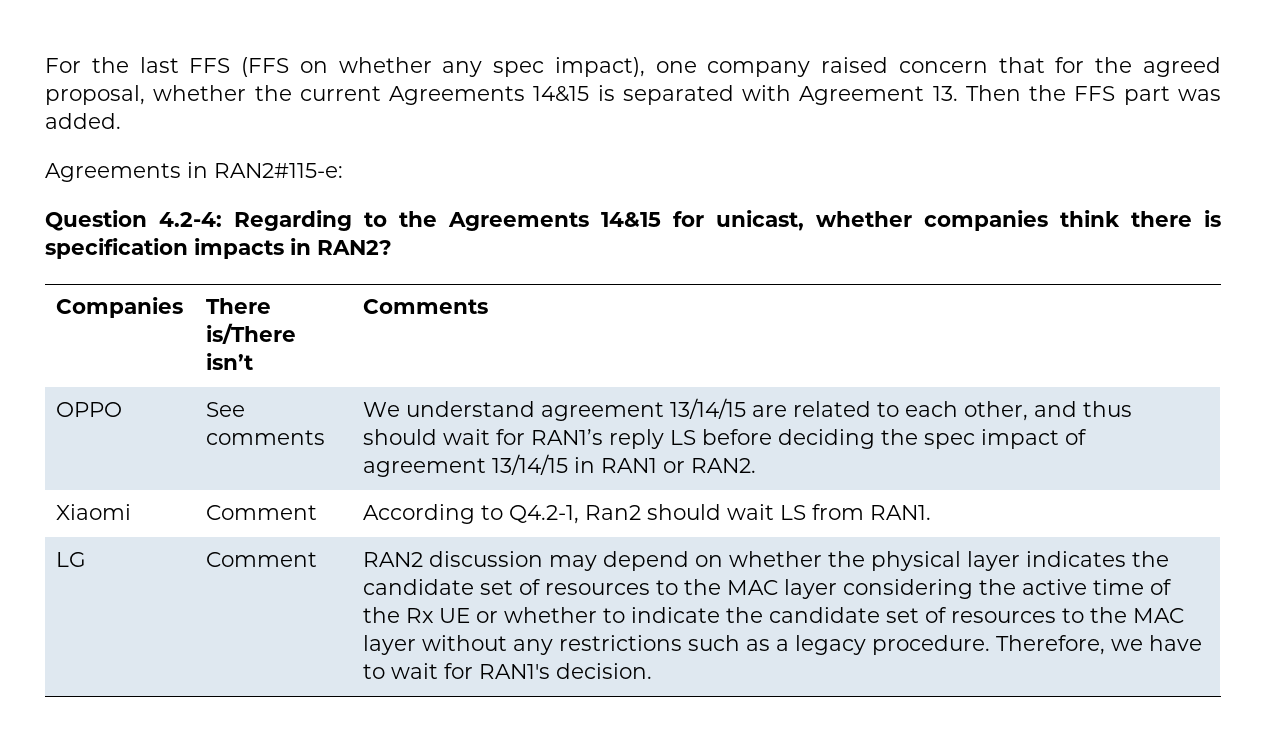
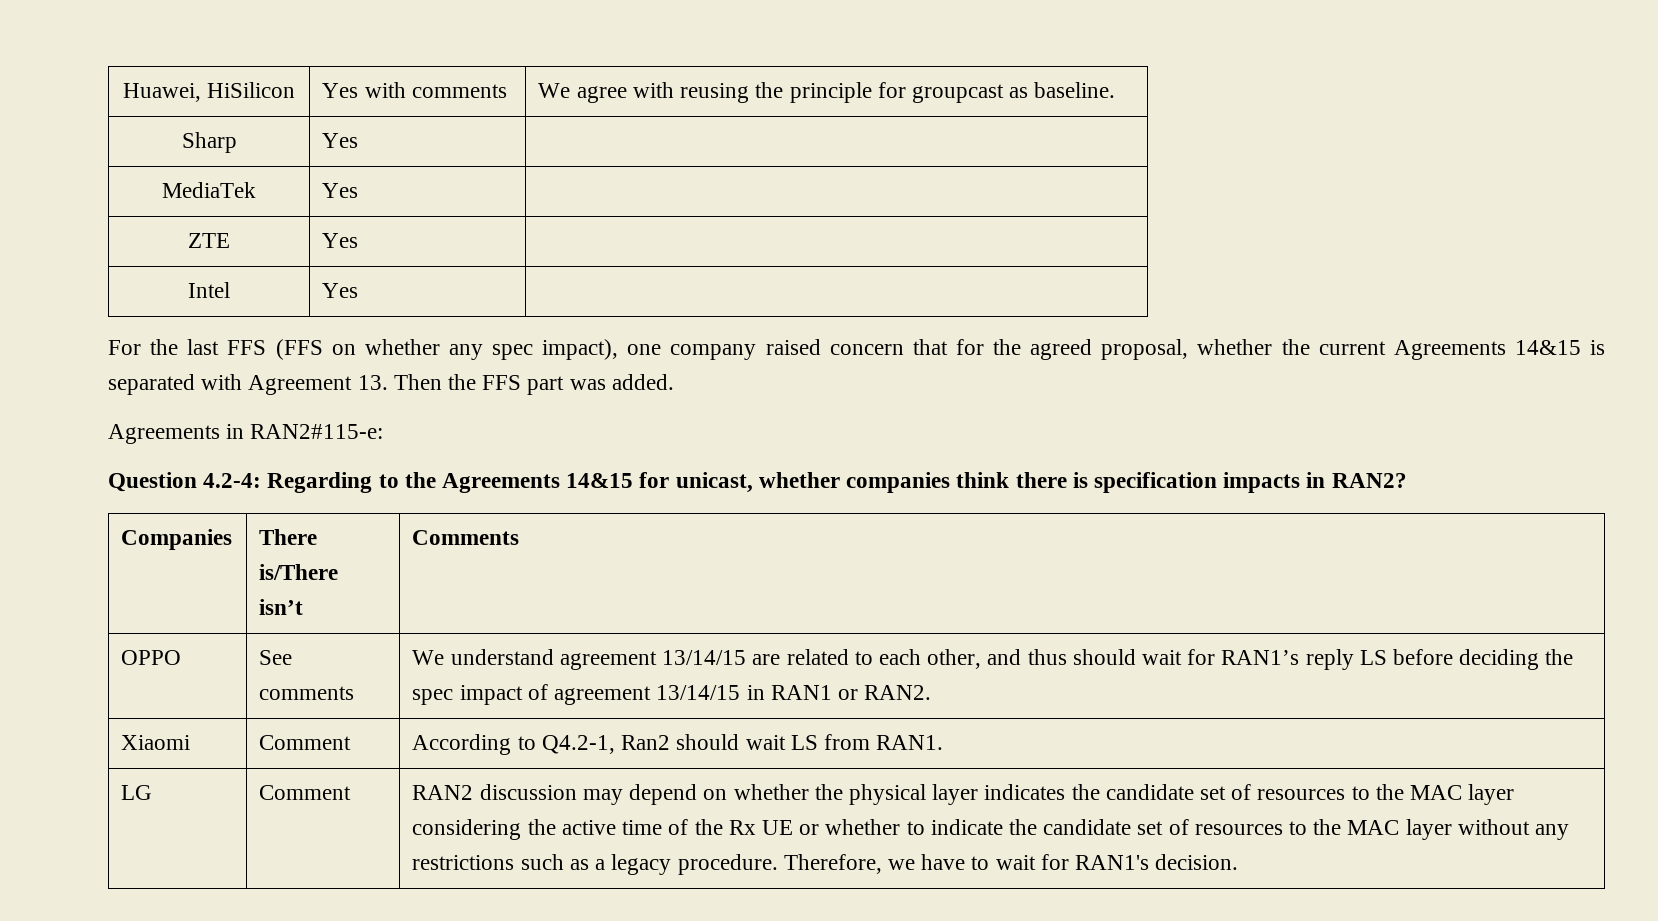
(45, 65) none -> [122,82,296,102] [322,82,507,98] [538,82,1116,103] [181,132,237,153] [322,133,359,148] [162,182,256,198] [322,183,359,198] [188,233,230,248] [322,233,359,248] [188,282,230,298] [322,283,359,298] Huawei, HiSilicon | Yes with comments | We agree with reusing the principle for groupcast as baseline. // Sharp | Yes | // MediaTek | Yes | // ZTE | Yes | // Intel | Yes | //

